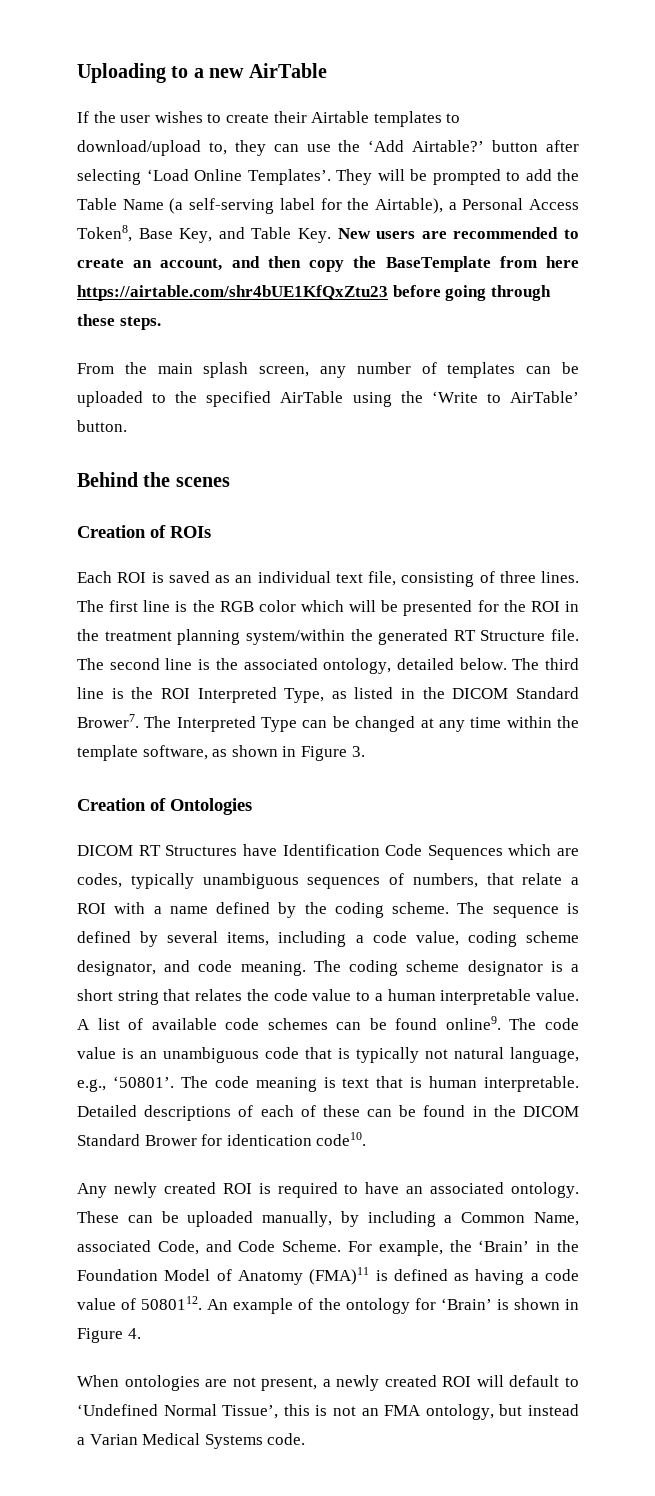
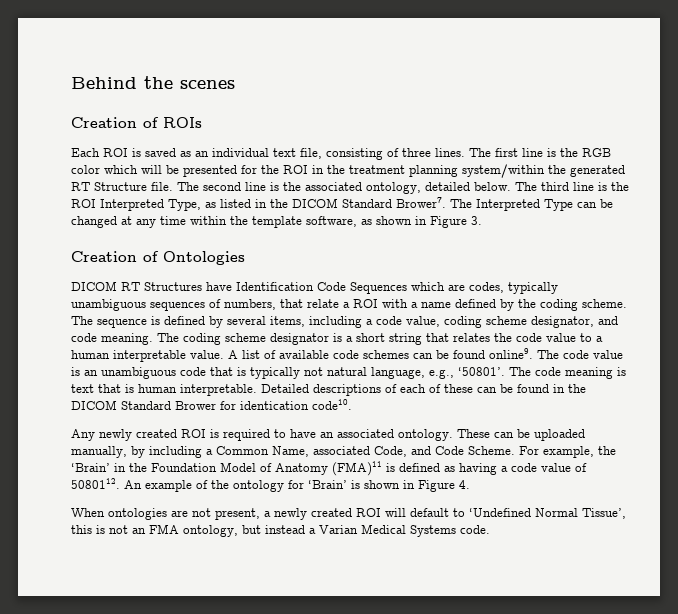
[77,63,327,83] [77,111,461,127] [77,140,580,156] [77,169,579,185] [77,198,579,214] [77,225,579,243] [77,256,579,272] [77,285,551,301] [77,314,161,330] [77,362,579,378] [77,391,579,407] [77,420,127,432] Uploading to a new AirTable // If the user wishes to create their Airtable templates to download/upload to, they can use the ‘Add Airtable?’ button after selecting ‘Load Online Templates’. They will be prompted to add the Table Name (a self-serving label for the Airtable), a Personal Access Token8, Base Key, and Table Key. New users are recommended to create an account, and then copy the BaseTemplate from here https://airtable.com/shr4bUE1KfQxZtu23 before going through these steps. // From the main splash screen, any number of templates can be uploaded to the specified AirTable using the ‘Write to AirTable’ button. // -> (71, 83) none

